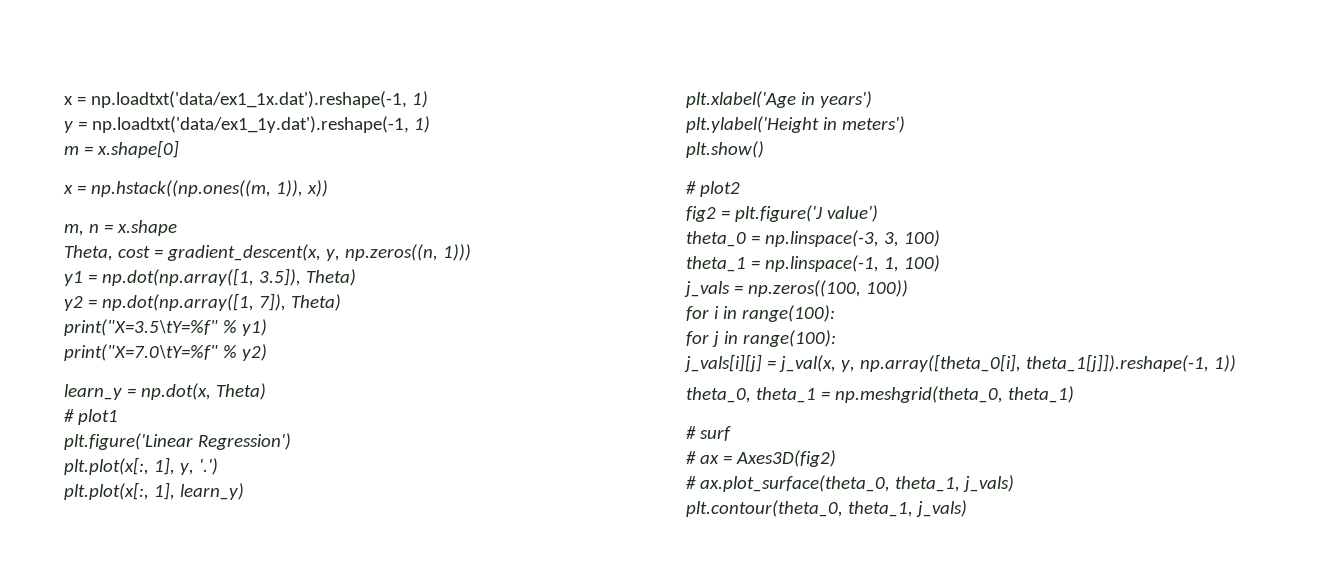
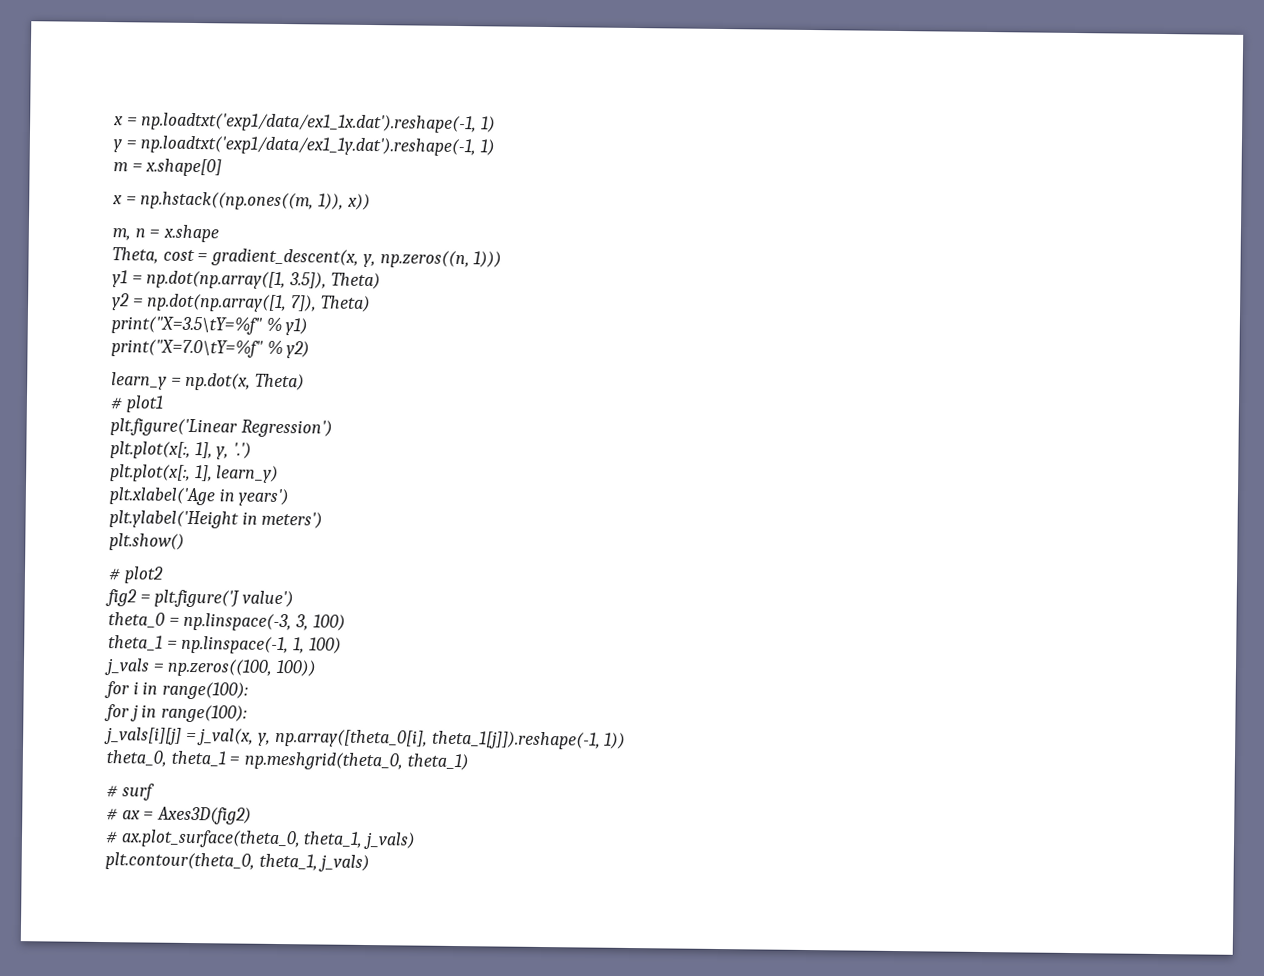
[64,91,407,108] x = np.loadtxt('data/ex1_1x.dat').reshape(-1, -> [113,112,478,134] x = np.loadtxt('exp1/data/ex1_1x.dat').reshape(-1,
[91,116,409,133] np.loadtxt('data/ex1_1y.dat').reshape(-1, -> [140,135,477,157] np.loadtxt('exp1/data/ex1_1y.dat').reshape(-1,

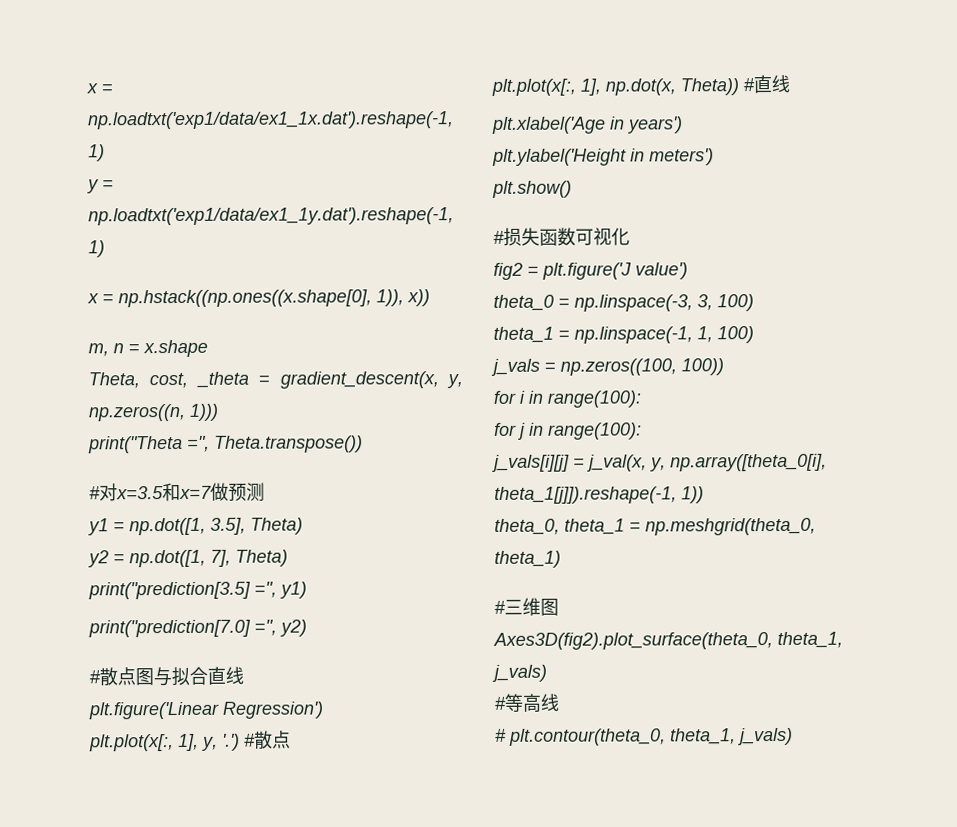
[113,158,223,177] [112,191,315,211] // m = x.shape[0] // x = np.hstack((np.ones((m, -> [87,289,372,308] // x = np.hstack((np.ones((x.shape[0],
[162,249,195,262] cost -> [149,371,249,389] cost, _theta
(503, 259) none -> [88,435,363,454] [89,482,265,502] // print("Theta =", Theta.transpose()) // #对x=3.5和x=7做预测
[146,270,328,290] np.dot(np.array([1, 3.5]), -> [129,517,246,536] np.dot([1, 3.5],
[146,293,371,313] [111,315,282,335] np.dot(np.array([1, 7]), Theta) // print("X=3.5\tY=%f" % -> [129,549,288,568] [88,581,277,600] np.dot([1, 7], Theta) // print("prediction[3.5] =",
[111,338,283,358] print("X=7.0\tY=%f" % -> [88,619,277,638] print("prediction[7.0] =",
[111,372,306,391] [110,395,164,413] learn_y = np.dot(x, Theta) // # plot1 -> [89,666,244,687] #散点图与拟合直线
[110,464,280,483] // plt.plot(x[:, 1], learn_y) -> [244,730,291,750] [491,74,790,96] #散点 // plt.plot(x[:, 1], np.dot(x, Theta)) #直线
[123,566,164,584] plot2 -> [503,227,630,246] 损失函数可视化
[121,783,155,801] [106,806,253,825] [105,829,301,849] surf // # ax = Axes3D(fig2) // # ax.plot_surface(theta_0, -> [504,597,559,616] [493,632,773,650] 三维图 // Axes3D(fig2).plot_surface(theta_0,
(417, 840) none -> [494,693,559,713] [495,728,507,742] #等高线 // #

